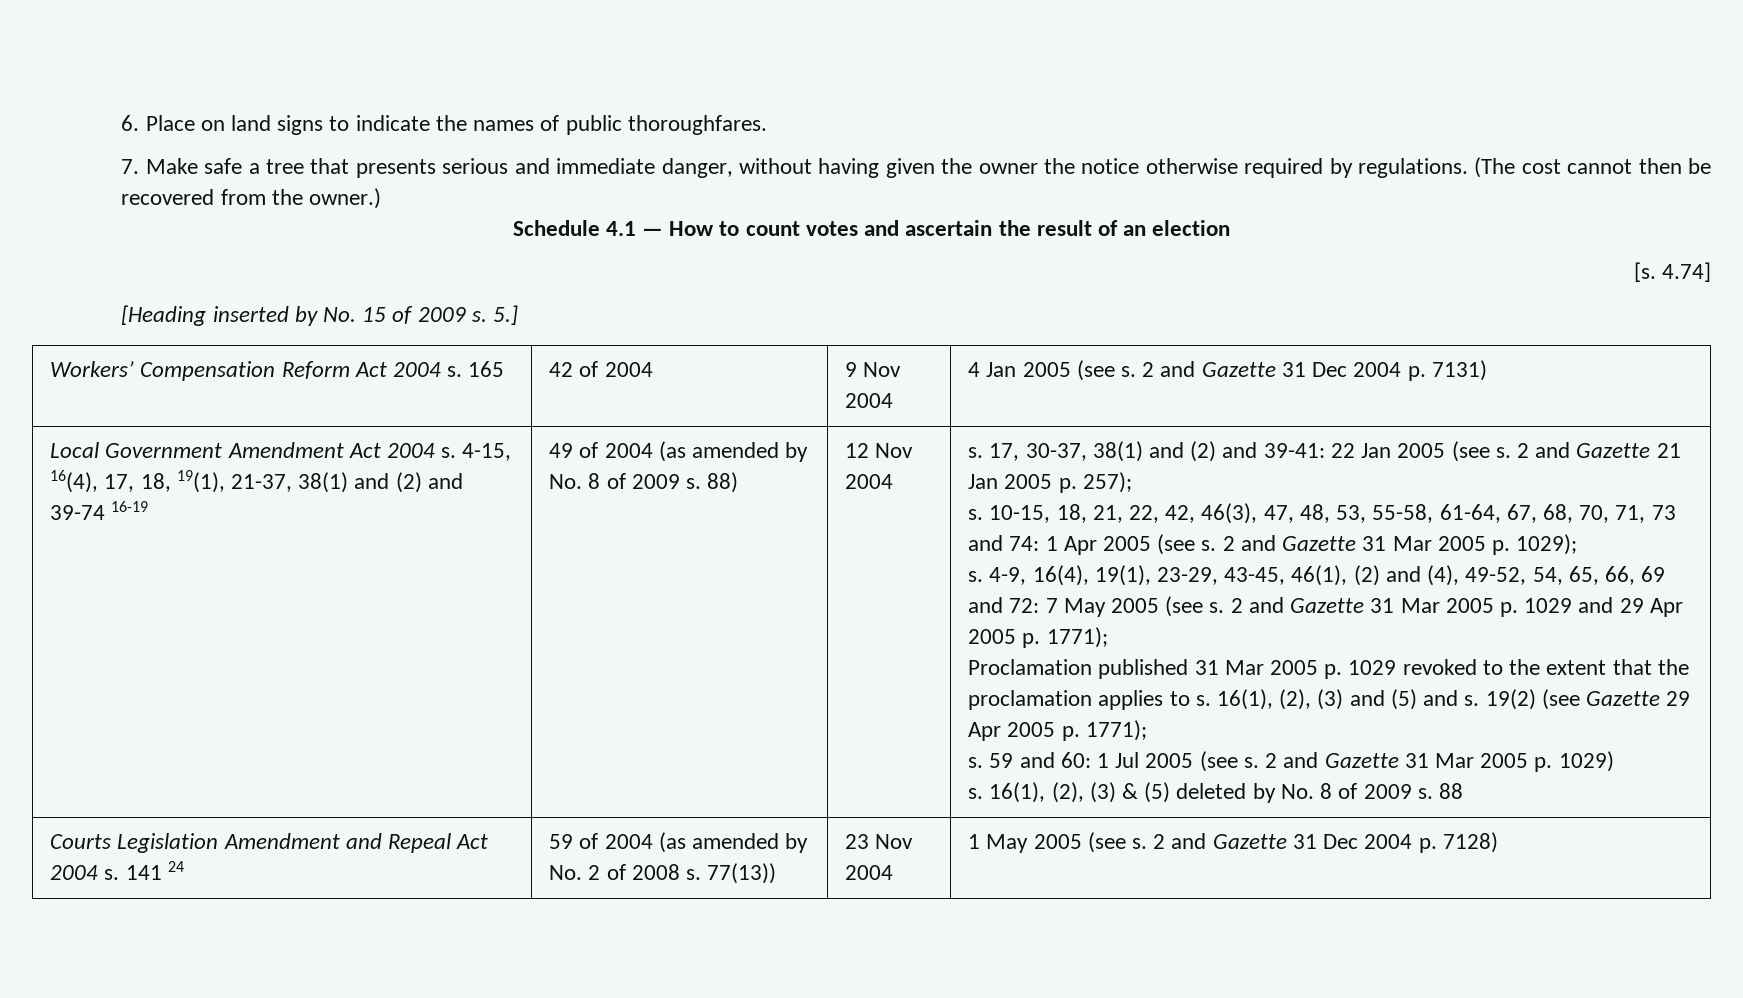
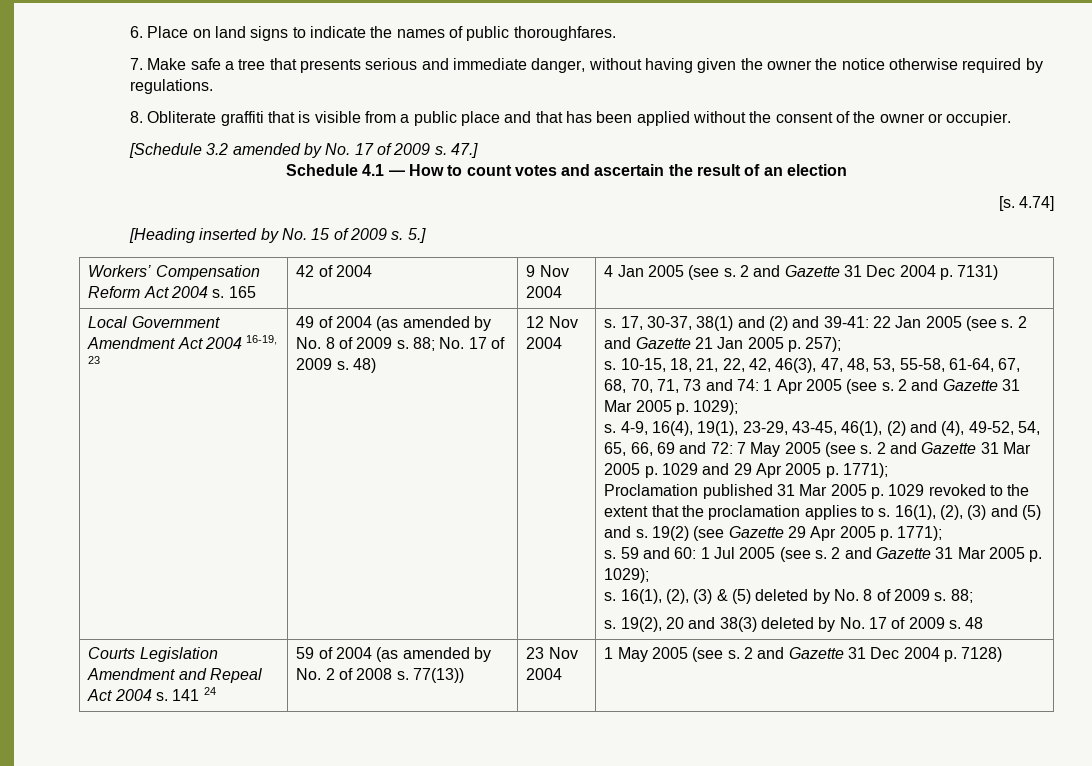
[1474,157,1711,178] [121,188,382,209] (The cost cannot then be recovered from the owner.) -> [130,111,1012,126] [129,143,478,158] // 8. Obliterate graffiti that is visible from a public place and that has been applied without the consent of the owner or occupier. // [Schedule 3.2 amended by No. 17 of 2009 s. 47.]
[441,443,512,461] [50,470,463,493] [50,501,149,520] s. 4-15, 16(4), 17, 18, 19(1), 21-37, 38(1) and (2) and 39-74 16-19 -> [246,335,278,345] [88,356,101,364] 16-19, 23
[707,472,739,493] 88) -> [412,337,505,351] [296,358,376,373] 88; No. 17 of 2009 s. 48)
[1558,751,1614,772] 1029) -> [604,568,650,583] 1029);
[1438,783,1463,799] 88 -> [950,589,973,603] [604,617,984,632] 88; // s. 19(2), 20 and 38(3) deleted by No. 17 of 2009 s. 48

